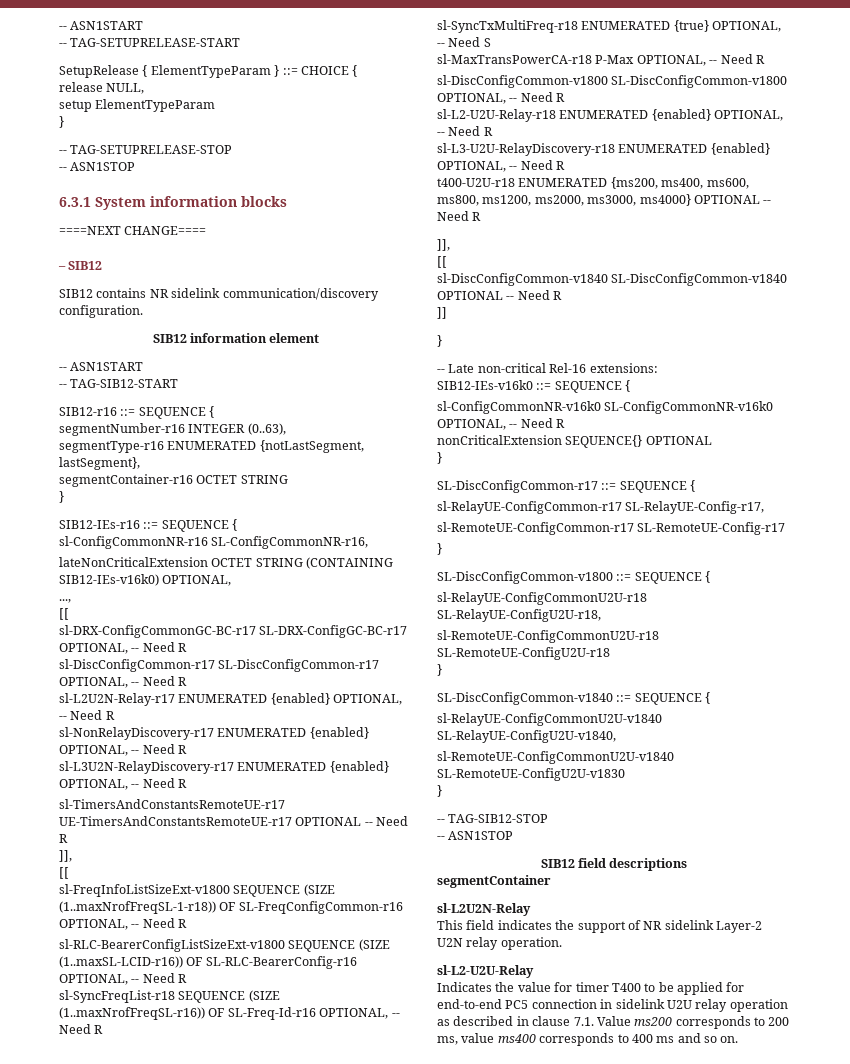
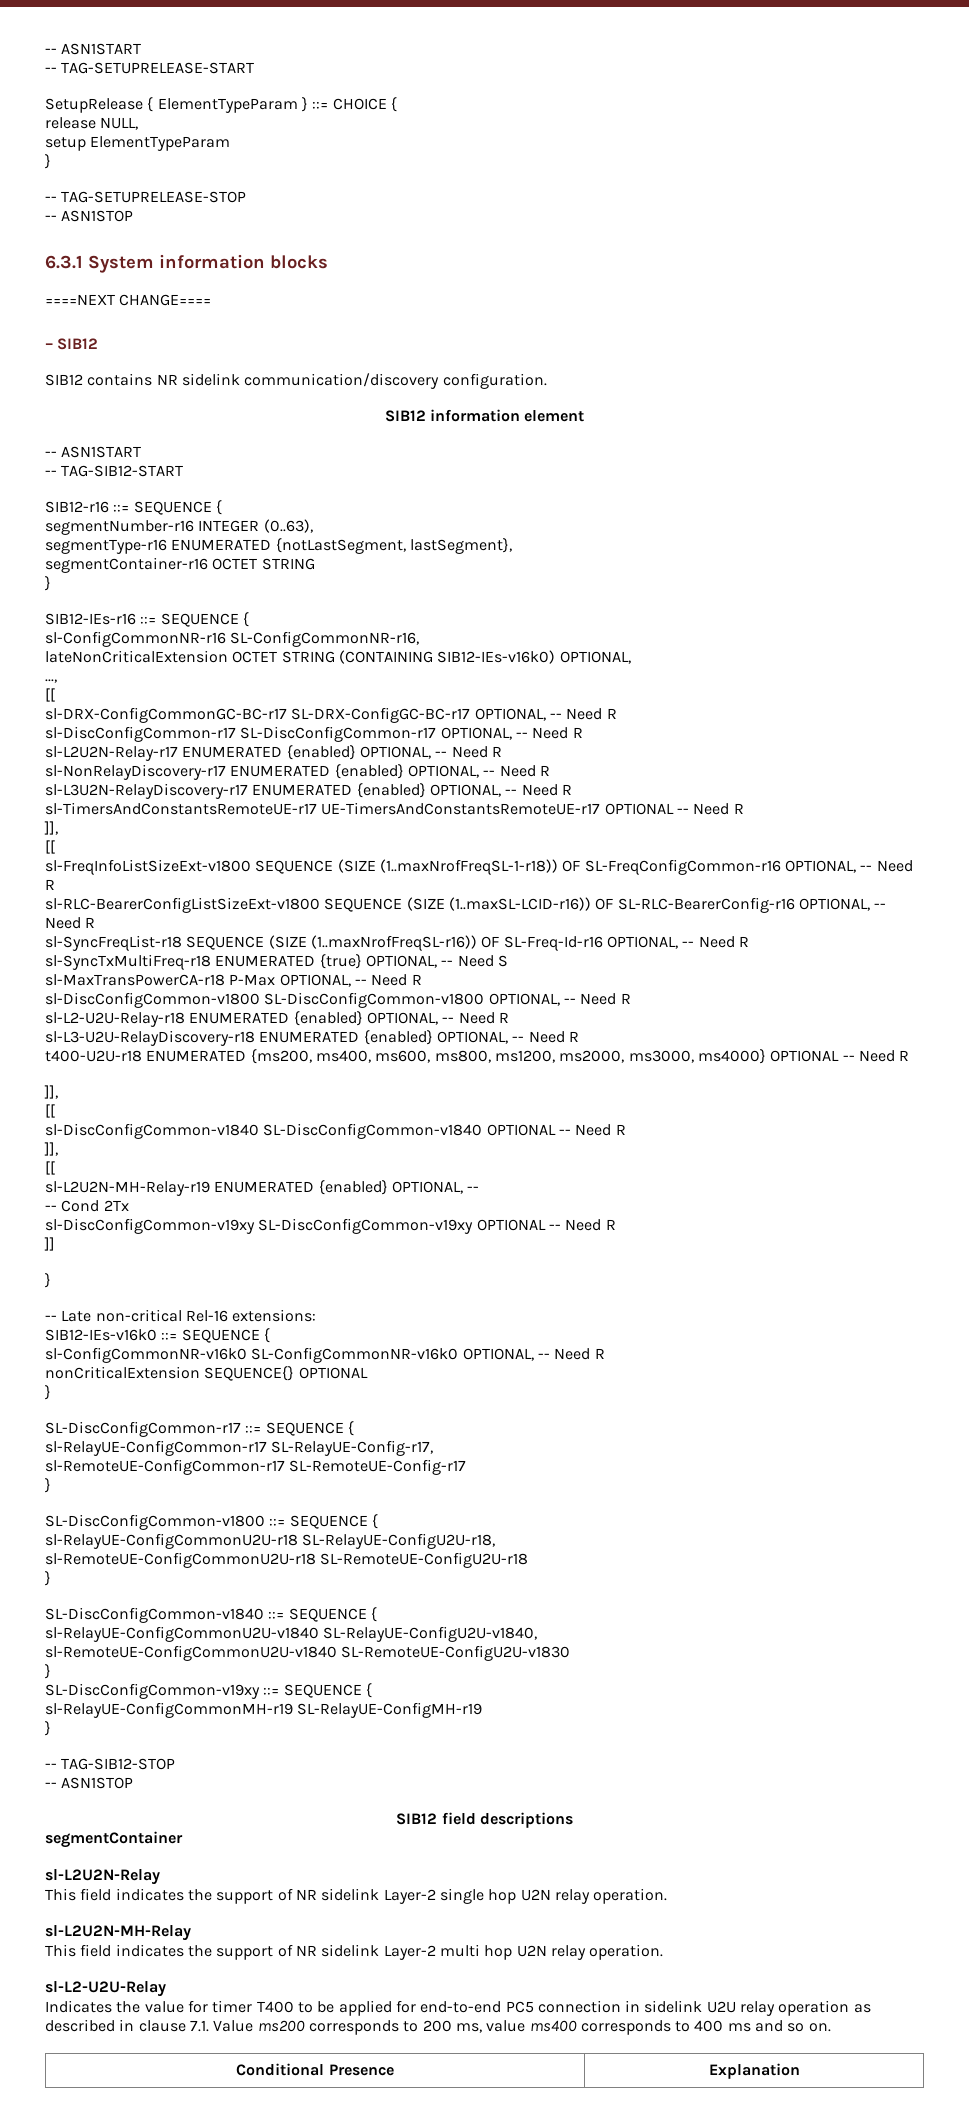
(563, 295) none -> [44,1142,58,1156] [45,1161,55,1175] [45,1180,480,1196] [45,1200,129,1212] [45,1218,616,1234] // ]], // [[ // sl-L2U2N-MH-Relay-r19 ENUMERATED {enabled} OPTIONAL, -- // -- Cond 2Tx // sl-DiscConfigCommon-v19xy SL-DiscConfigCommon-v19xy OPTIONAL -- Need R
(442, 791) none -> [45,1683,372,1699] [45,1702,483,1718] [45,1721,51,1736] // SL-DiscConfigCommon-v19xy ::= SEQUENCE { // sl-RelayUE-ConfigCommonMH-r19 SL-RelayUE-ConfigMH-r19 // }
(762, 927) none -> [439,1888,668,1904] [45,1925,191,1941] [45,1944,513,1960] single hop U2N relay operation. // sl-L2U2N-MH-Relay // This field indicates the support of NR sidelink Layer-2 multi hop
(739, 1039) none -> [236,2063,394,2076] [708,2063,800,2079] // Conditional Presence | Explanation

